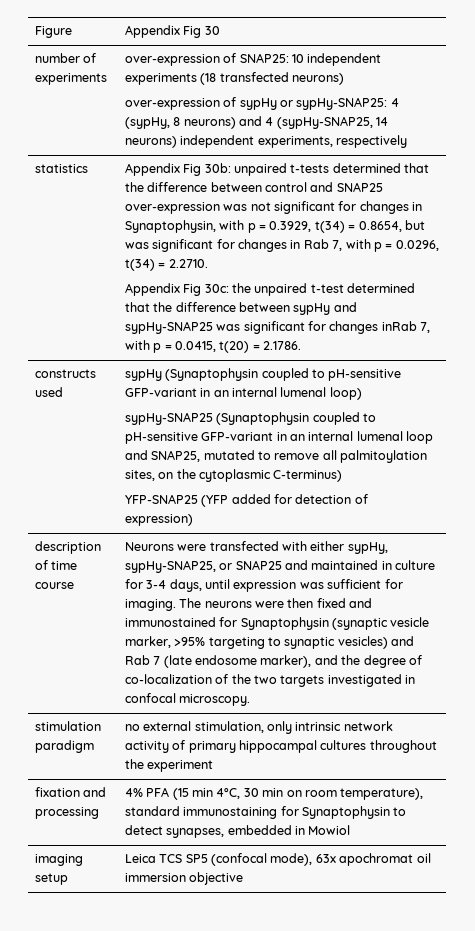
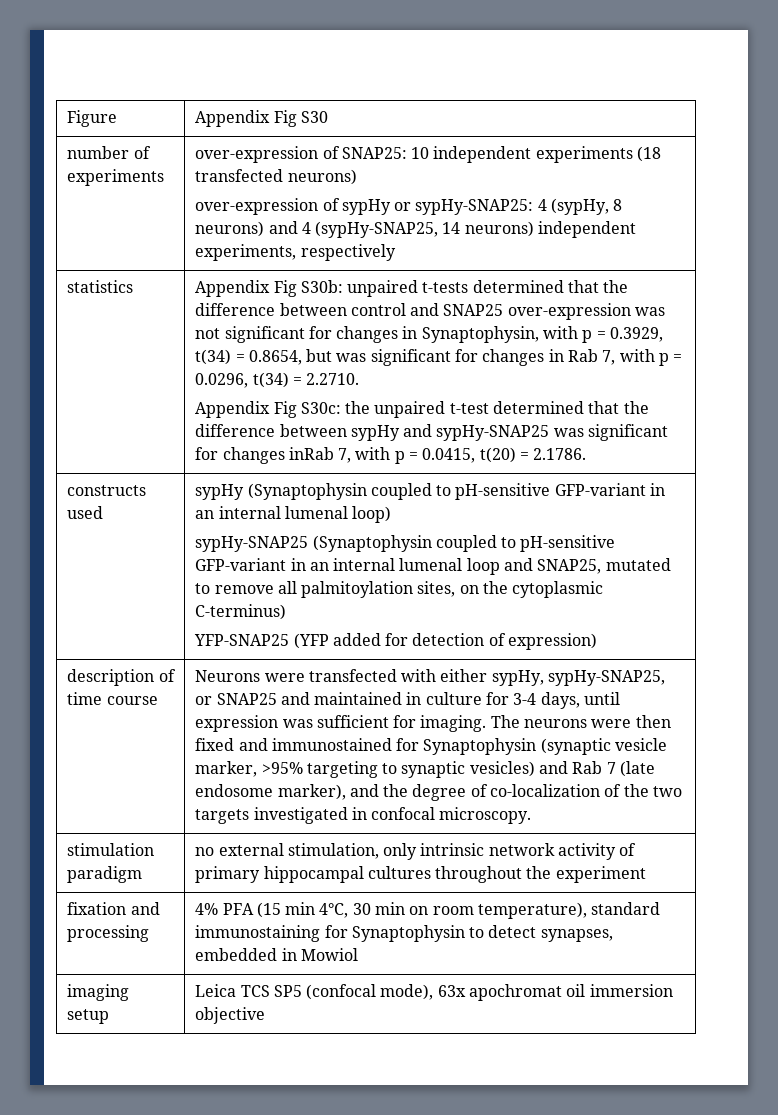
[204,26,220,35] 30 -> [300,111,328,123] S30
[204,163,231,173] 30b: -> [300,280,343,293] S30b:
[204,284,229,293] 30c: -> [300,402,341,414] S30c:

